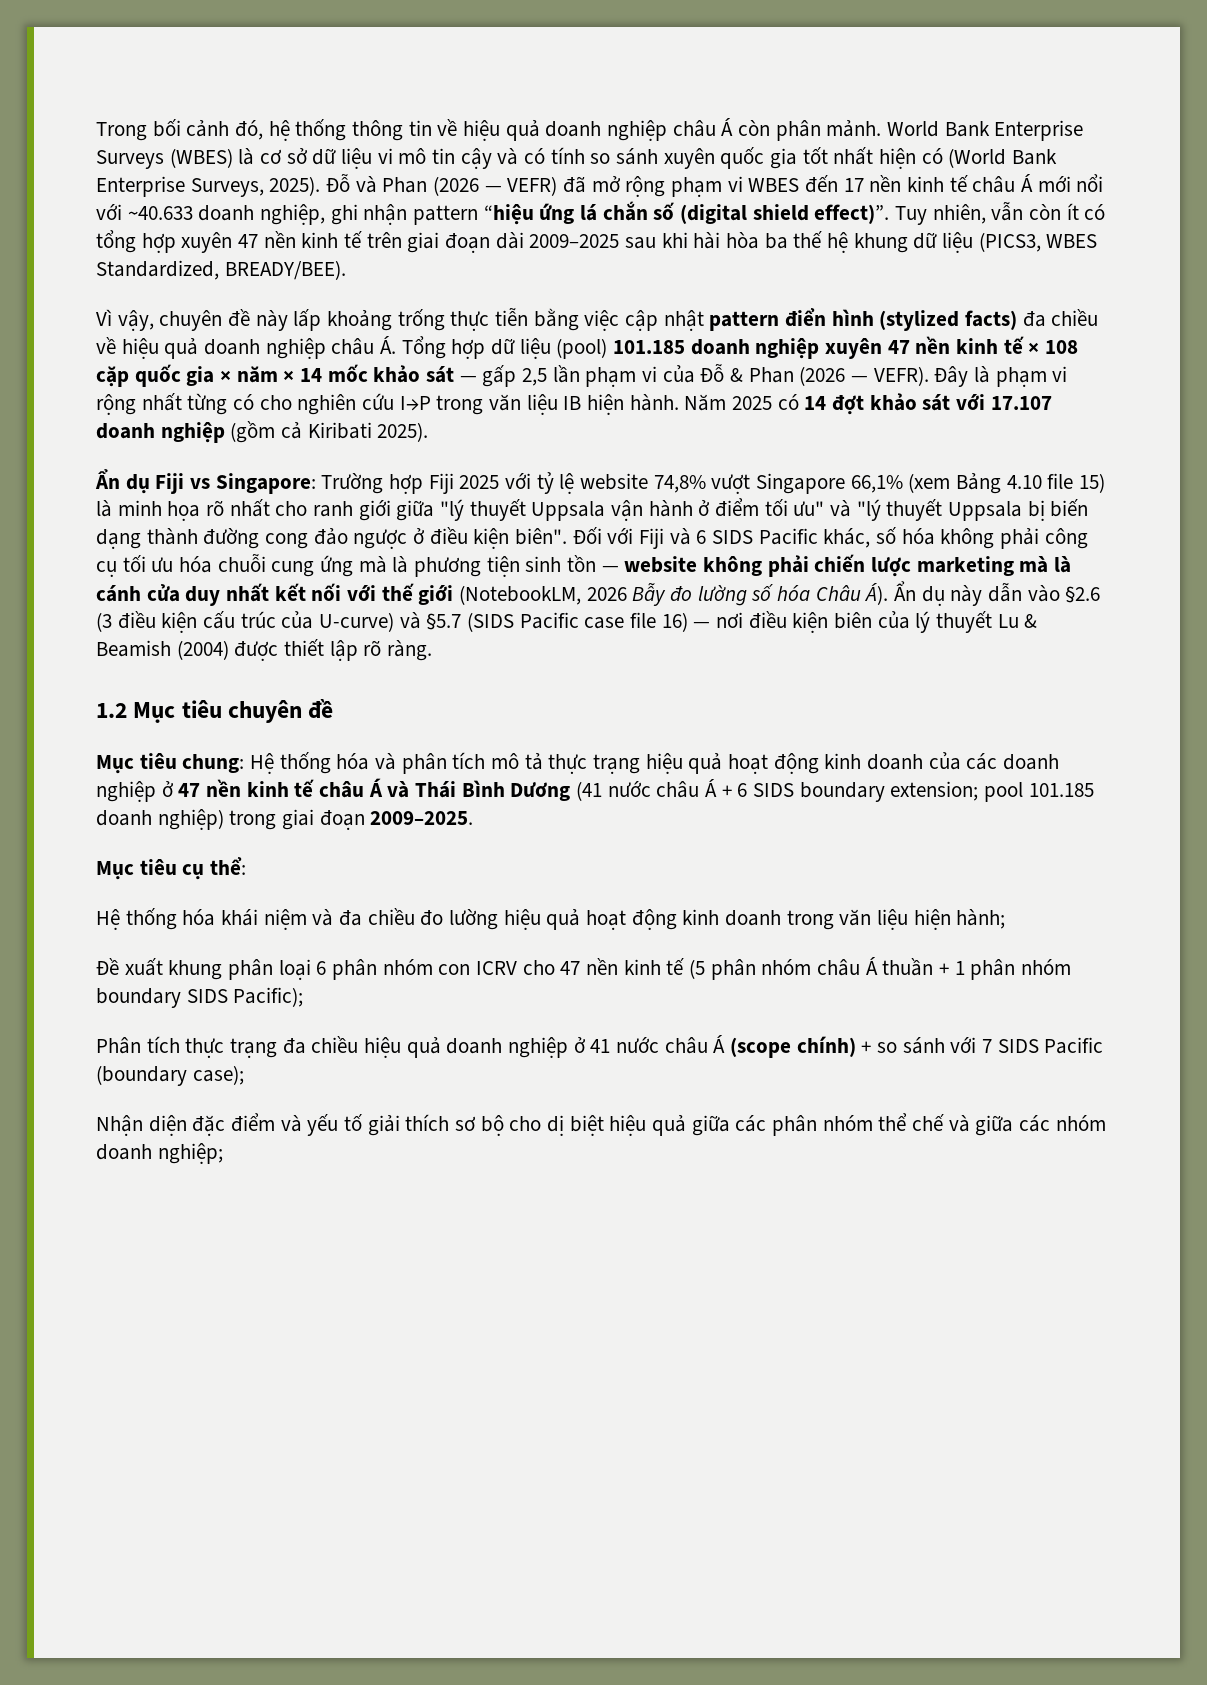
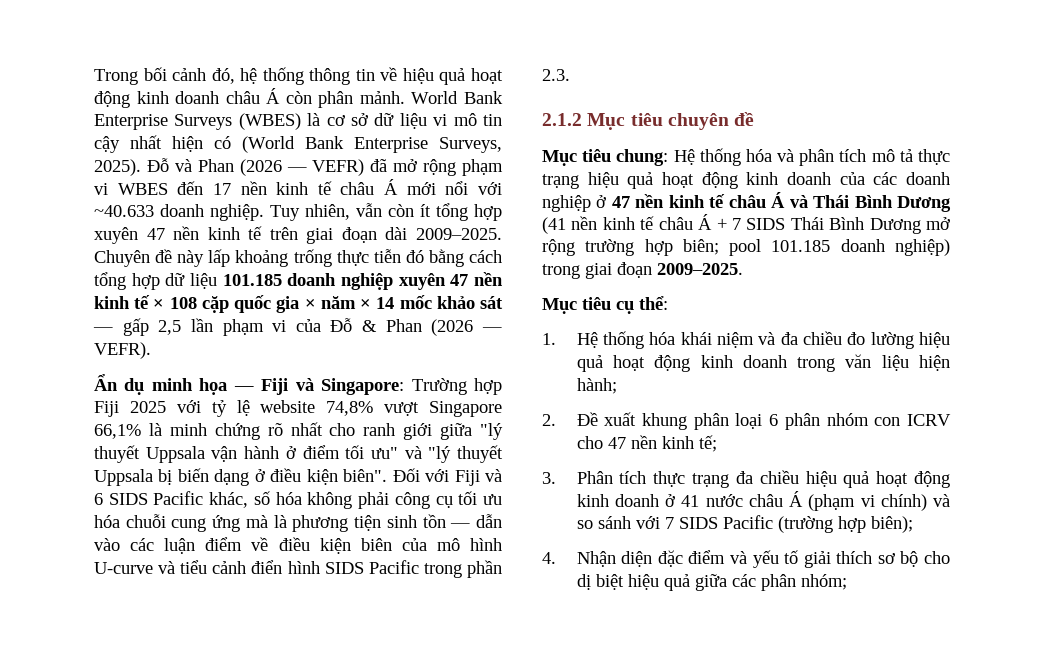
[545,120,668,141] doanh nghiệp -> [471,68,504,84] [94,91,220,108] hoạt động kinh doanh
[497,147,828,169] và có tính so sánh xuyên quốc gia tốt -> (120, 144) none
[260,201,890,225] nghiệp, ghi nhận pattern “hiệu ứng lá chắn số (digital shield effect)”. -> [210,204,264,221] nghiệp.
[1084,204,1106,220] có -> (431, 210) none
[529,231,1098,253] [96,260,346,280] [96,309,223,331] 2009–2025 sau khi hài hòa ba thế hệ khung dữ liệu (PICS3, WBES Standardized, BREADY/BEE). // Vì vậy, chuyên -> [415,228,502,240] [94,250,150,267] 2009–2025. Chuyên
[533,308,1099,331] [96,336,446,359] bằng việc cập nhật pattern điển hình (stylized facts) đa chiều về hiệu quả doanh nghiệp châu Á. Tổng -> [405,249,503,267] [94,272,126,290] đó bằng cách tổng
[556,338,608,359] (pool) -> (217, 281) none
[934,366,1068,387] [96,393,1052,415] [96,421,429,443] [95,469,211,494] Đây là phạm vi rộng nhất từng có cho nghiên cứu I→P trong văn liệu IB hiện hành. Năm 2025 có 14 đợt khảo sát với 17.107 doanh nghiệp (gồm cả Kiribati 2025). // Ẩn dụ Fiji vs -> [94,374,314,395] // Ẩn dụ minh họa — Fiji và
[908,472,1106,494] (xem Bảng 4.10 file 15) -> (141, 431) none
[167,501,201,521] họa -> [214,423,260,440] chứng
[146,527,408,549] thành đường cong đảo ngược -> (250, 477) none
[624,554,1072,577] [96,581,1101,606] [96,611,1038,633] [96,639,433,661] [96,703,127,718] website không phải chiến lược marketing mà là cánh cửa duy nhất kết nối với thế giới (NotebookLM, 2026 Bẫy đo lường số hóa Châu Á). Ẩn dụ này dẫn vào §2.6 (3 điều kiện cấu trúc của U-curve) và §5.7 (SIDS Pacific case file 16) — nơi điều kiện biên của lý thuyết Lu & Beamish (2004) được thiết lập rõ ràng. // 1.2 -> [476,514,503,528] [94,537,503,554] [94,560,502,578] [542,69,570,81] [542,113,582,126] dẫn vào các luận điểm về điều kiện biên của mô hình U-curve và tiểu cảnh điển hình SIDS Pacific trong phần 2.3. // 2.1.2
[607,779,979,802] nước châu Á + 6 SIDS boundary extension; -> [571,214,950,234] [542,239,719,256] nền kinh tế châu Á + 7 SIDS Thái Bình Dương mở rộng trường hợp biên;
(247, 866) none -> [542,333,556,345] 1.
(1006, 919) none -> [542,414,556,426] 2.
[666,957,1072,980] [96,987,304,1008] tế (5 phân nhóm châu Á thuần + 1 phân nhóm boundary SIDS Pacific); // -> [698,435,717,452] [542,472,556,484] tế; // 3.
[446,1037,569,1058] doanh nghiệp -> [876,471,950,488] [576,494,659,507] hoạt động kinh doanh
[730,1036,872,1058] (scope chính) + -> [808,494,950,511] (phạm vi chính) và
[96,1065,244,1086] (boundary case); // -> [777,516,913,533] [542,552,556,564] (trường hợp biên); // 4.
[822,1113,1106,1136] [96,1143,223,1164] nhóm thể chế và giữa các nhóm doanh nghiệp; -> [800,574,847,590] nhóm;

